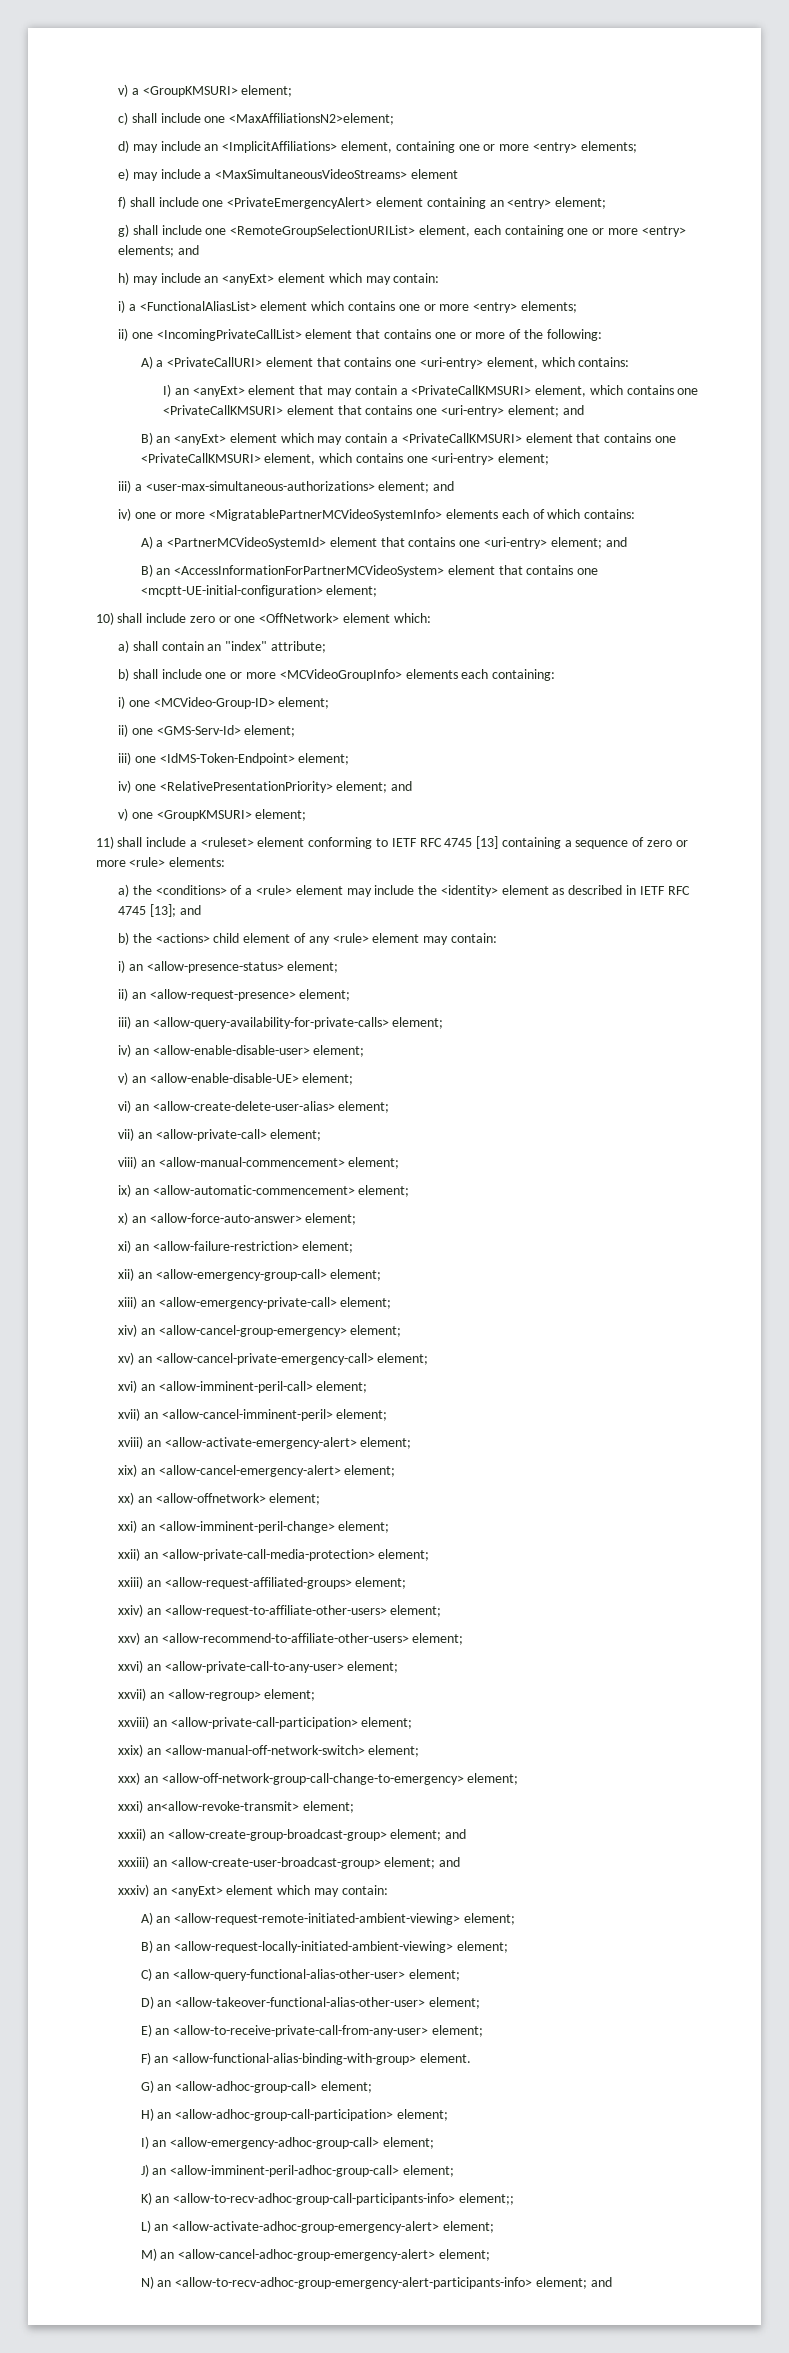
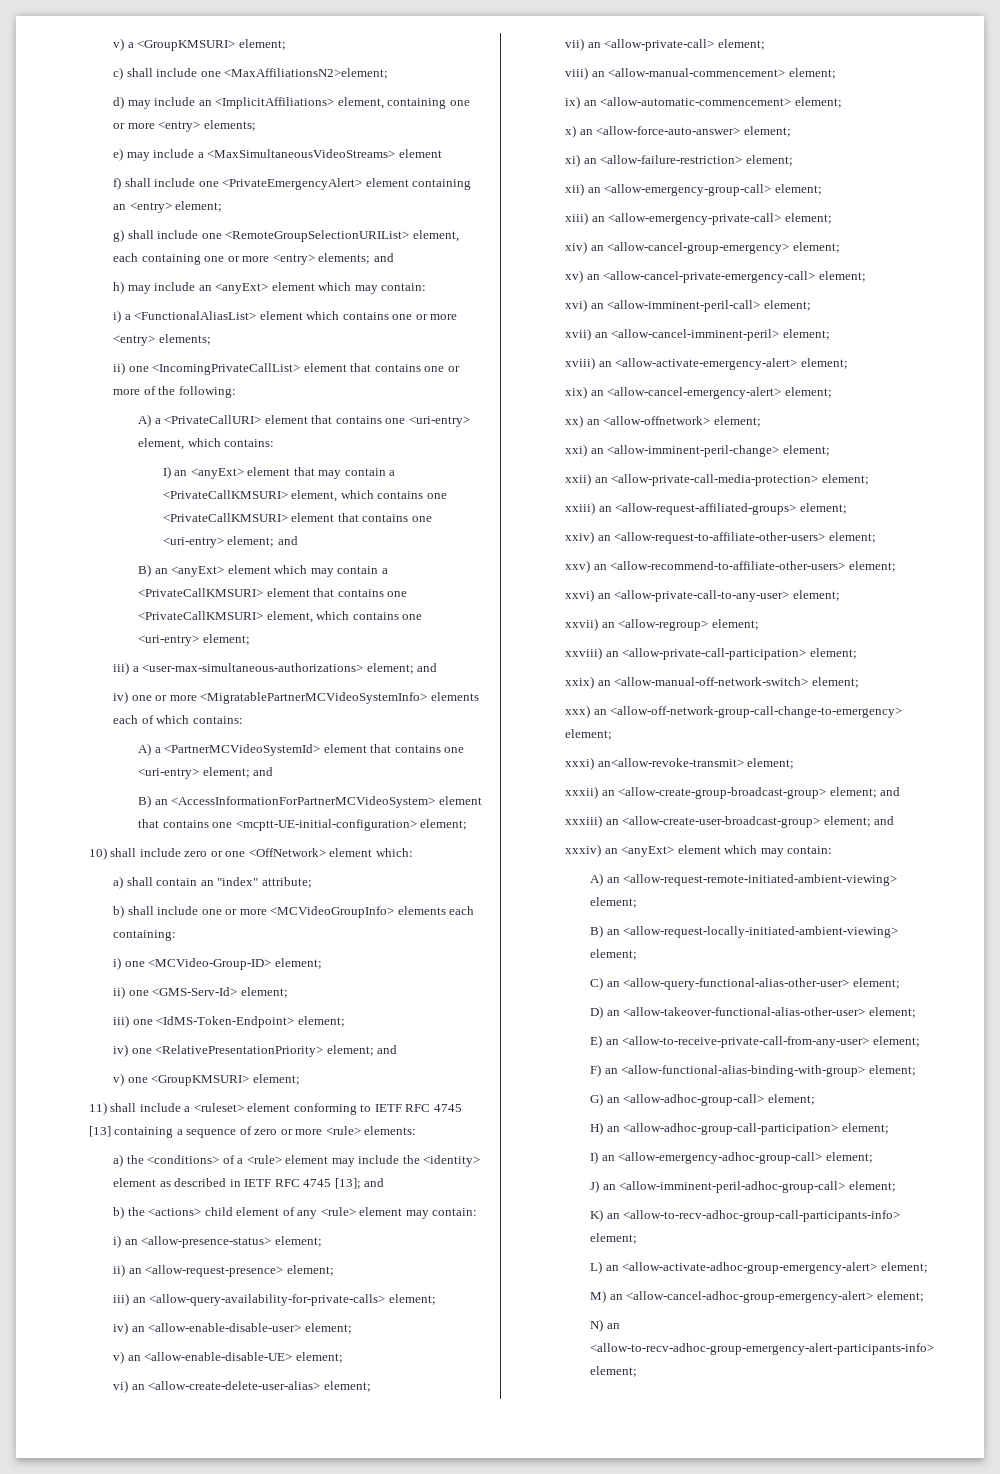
[419,2053,471,2063] element. -> [868,1065,916,1076] element;
[458,2193,514,2205] element;; -> [590,1233,638,1244] element;
[590,2277,612,2287] and -> (638, 1371) none

